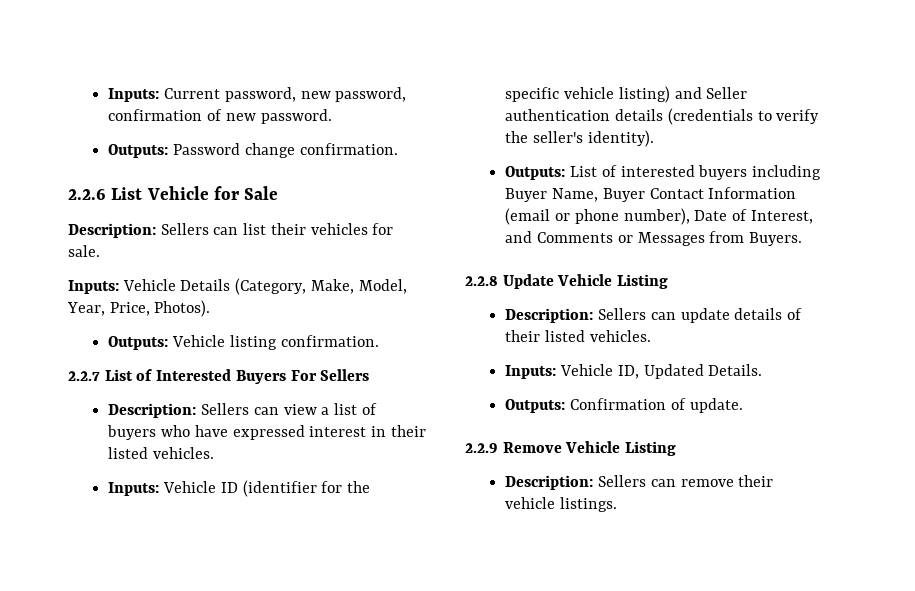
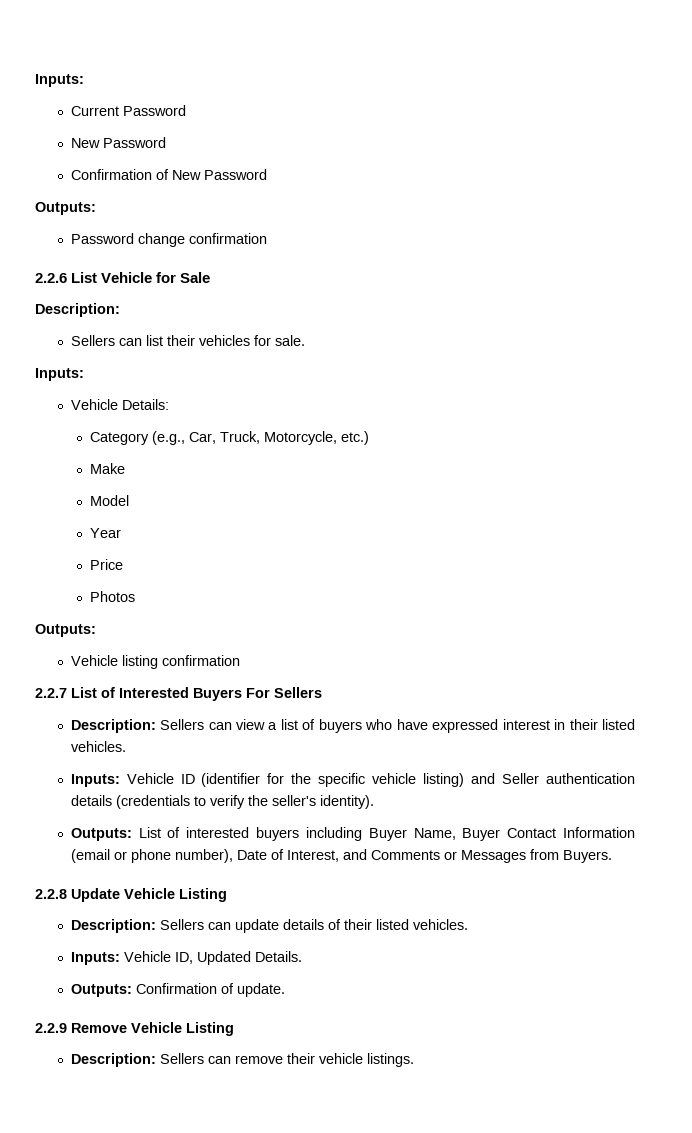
[108,87,407,102] [108,109,332,124] [108,144,169,158] Inputs: Current password, new password, confirmation of new password. // Outputs: -> [35,74,84,87] [70,105,186,116] [70,137,166,148] [70,169,267,180] [35,202,96,215] Inputs: // Current Password // New Password // Confirmation of New Password // Outputs: //
[299,143,398,155] confirmation. -> [188,233,267,244] confirmation
(156, 230) none -> (120, 310) //
[122,278,407,295] [67,300,211,317] [108,336,169,350] Vehicle Details (Category, Make, Model, Year, Price, Photos). // Outputs: -> [70,399,169,410] [90,431,370,445] [90,463,126,474] [90,495,130,506] [90,528,122,538] [90,559,124,570] [90,591,136,602] [35,624,96,637] // Vehicle Details: // Category (e.g., Car, Truck, Motorcycle, etc.) // Make // Model // Year // Price // Photos // Outputs: //
[280,335,379,347] confirmation. -> [161,655,240,666] confirmation

